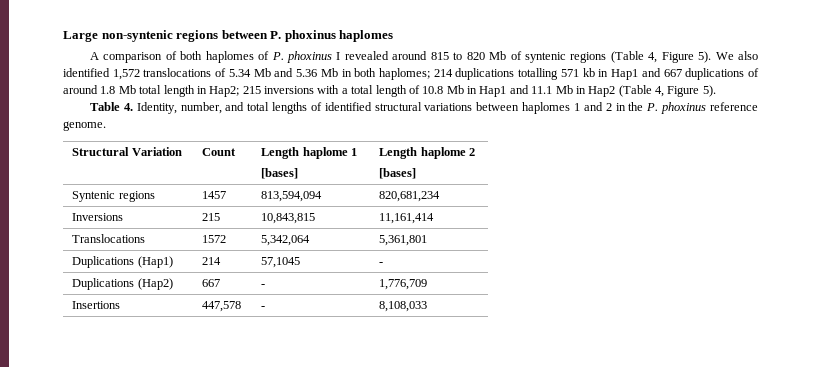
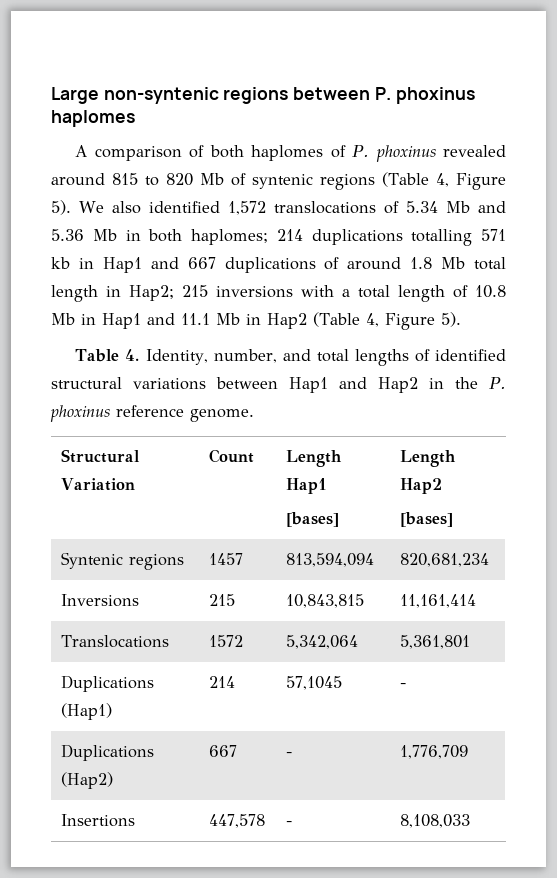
[336,52,341,60] I -> (436, 153) none
[522,102,612,114] haplomes 1 and 2 -> [289,377,419,393] Hap1 and Hap2
[302,147,358,159] haplome 1 -> [285,478,327,494] Hap1
[420,147,476,159] haplome 2 -> [399,478,442,494] Hap2

